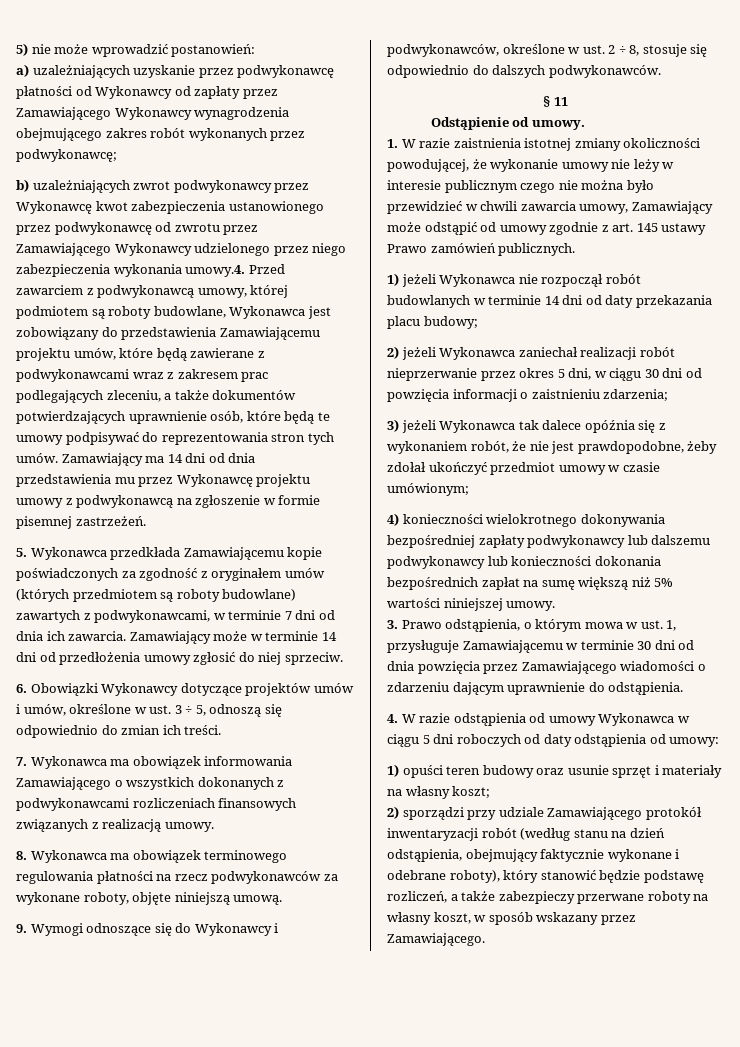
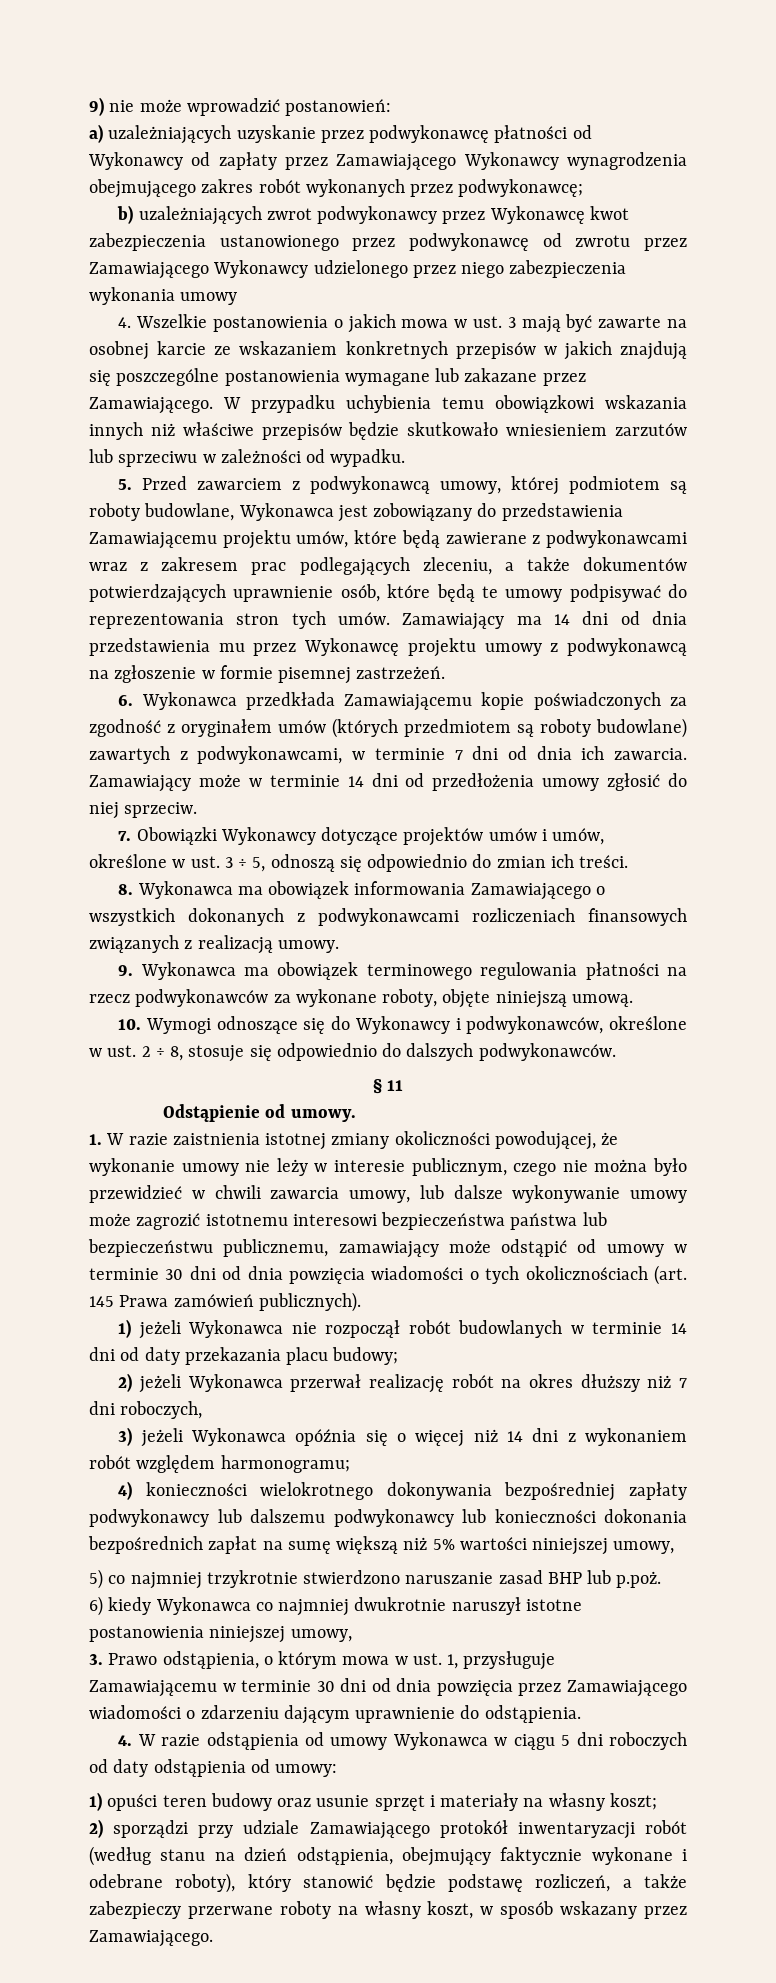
[16,43,28,56] 5) -> [89,97,104,116] 9)
[185,265,246,277] umowy.4. -> [180,292,238,305] [118,314,688,333] [89,341,687,360] [89,368,586,386] [89,395,687,414] [89,422,687,440] [89,449,406,467] [118,479,133,490] umowy // 4. Wszelkie postanowienia o jakich mowa w ust. 3 mają być zawarte na osobnej karcie ze wskazaniem konkretnych przepisów w jakich znajdują się poszczególne postanowienia wymagane lub zakazane przez Zamawiającego. W przypadku uchybienia temu obowiązkowi wskazania innych niż właściwe przepisów będzie skutkowało wniesieniem zarzutów lub sprzeciwu w zależności od wypadku. // 5.
[16,548,27,557] 5. -> [118,695,134,706] 6.
[16,684,27,693] 6. -> [118,831,132,841] 7.
[16,757,27,766] 7. -> [118,884,134,895] 8.
[16,851,27,860] 8. -> [118,965,134,976] 9.
[16,924,27,933] 9. -> [118,1019,142,1030] 10.
[444,180,517,193] publicznym -> [411,1158,507,1176] publicznym,
[631,201,713,214] [387,222,707,235] [387,243,576,256] Zamawiający może odstąpić od umowy zgodnie z art. 145 ustawy Prawo zamówień publicznych. -> [419,1185,687,1203] [89,1212,607,1230] [88,1239,687,1258] [89,1265,687,1285] [89,1292,361,1312] lub dalsze wykonywanie umowy może zagrozić istotnemu interesowi bezpieczeństwa państwa lub bezpieczeństwu publicznemu, zamawiający może odstąpić od umowy w terminie 30 dni od dnia powzięcia wiadomości o tych okolicznościach (art. 145 Prawa zamówień publicznych).
[518,347,675,360] [387,368,702,381] [387,389,669,402] [387,419,666,433] [387,441,718,454] [387,462,660,475] [387,483,469,496] zaniechał realizacji robót nieprzerwanie przez okres 5 dni, w ciągu 30 dni od powzięcia informacji o zaistnieniu zdarzenia; // 3) jeżeli Wykonawca tak dalece opóźnia się z wykonaniem robót, że nie jest prawdopodobne, żeby zdołał ukończyć przedmiot umowy w czasie umówionym; -> [290,1374,688,1393] [89,1401,203,1419] [118,1427,688,1447] [89,1455,350,1473] przerwał realizację robót na okres dłuższy niż 7 dni roboczych, // 3) jeżeli Wykonawca opóźnia się o więcej niż 14 dni z wykonaniem robót względem harmonogramu;
[506,601,556,611] umowy. -> [613,1541,675,1554] [89,1569,662,1589] [89,1596,582,1616] [89,1626,352,1643] umowy, // 5) co najmniej trzykrotnie stwierdzono naruszanie zasad BHP lub p.poż. // 6) kiedy Wykonawca co najmniej dwukrotnie naruszył istotne postanowienia niniejszej umowy,

